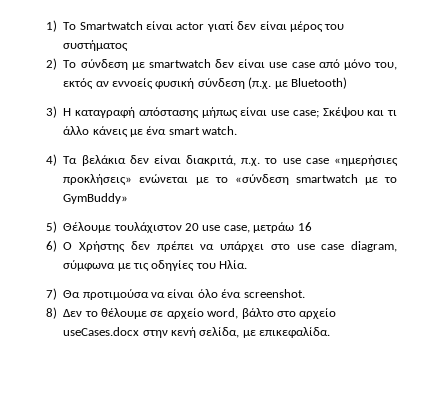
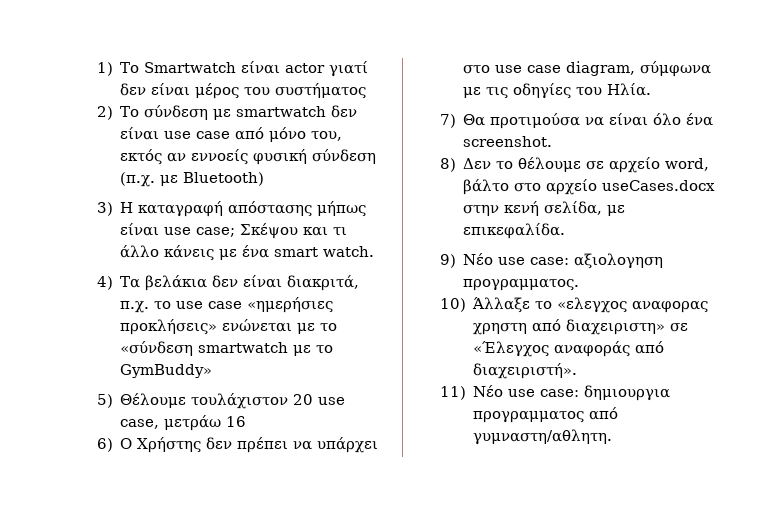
(331, 332) none -> [439,253,664,269] [463,279,580,291] [439,297,709,313] [473,319,689,335] [473,341,665,357] [473,363,578,379] [439,385,671,401] [473,407,619,423] [473,429,613,445] // 9) Νέο use case: αξιολογηση προγραμματος. // 10) Άλλαξε το «ελεγχος αναφορας χρηστη από διαχειριστη» σε «Έλεγχος αναφοράς από διαχειριστή». // 11) Νέο use case: δημιουργια προγραμματος από γυμναστη/αθλητη.

